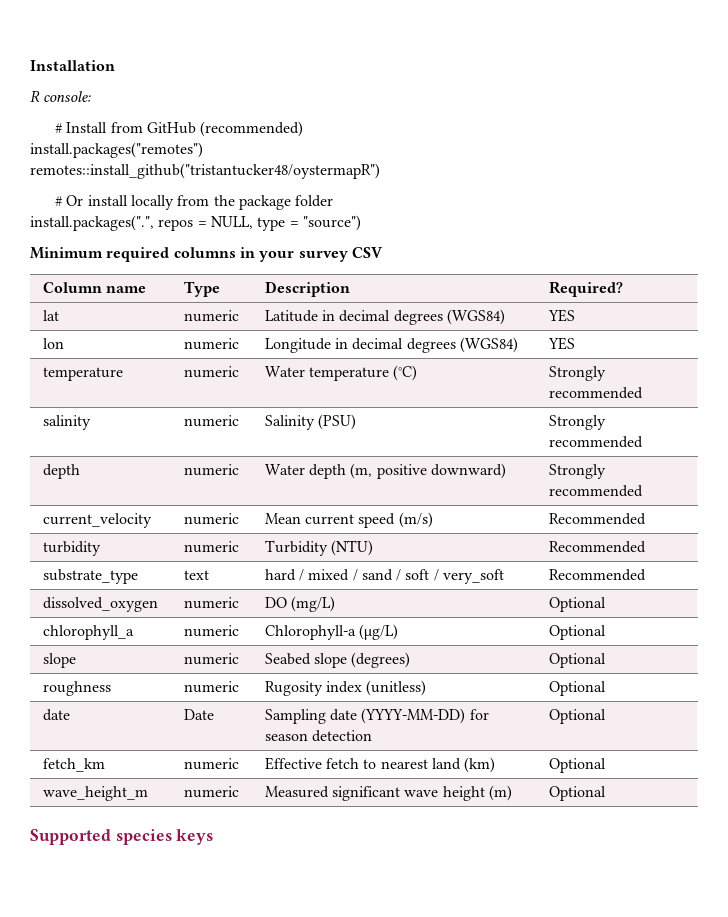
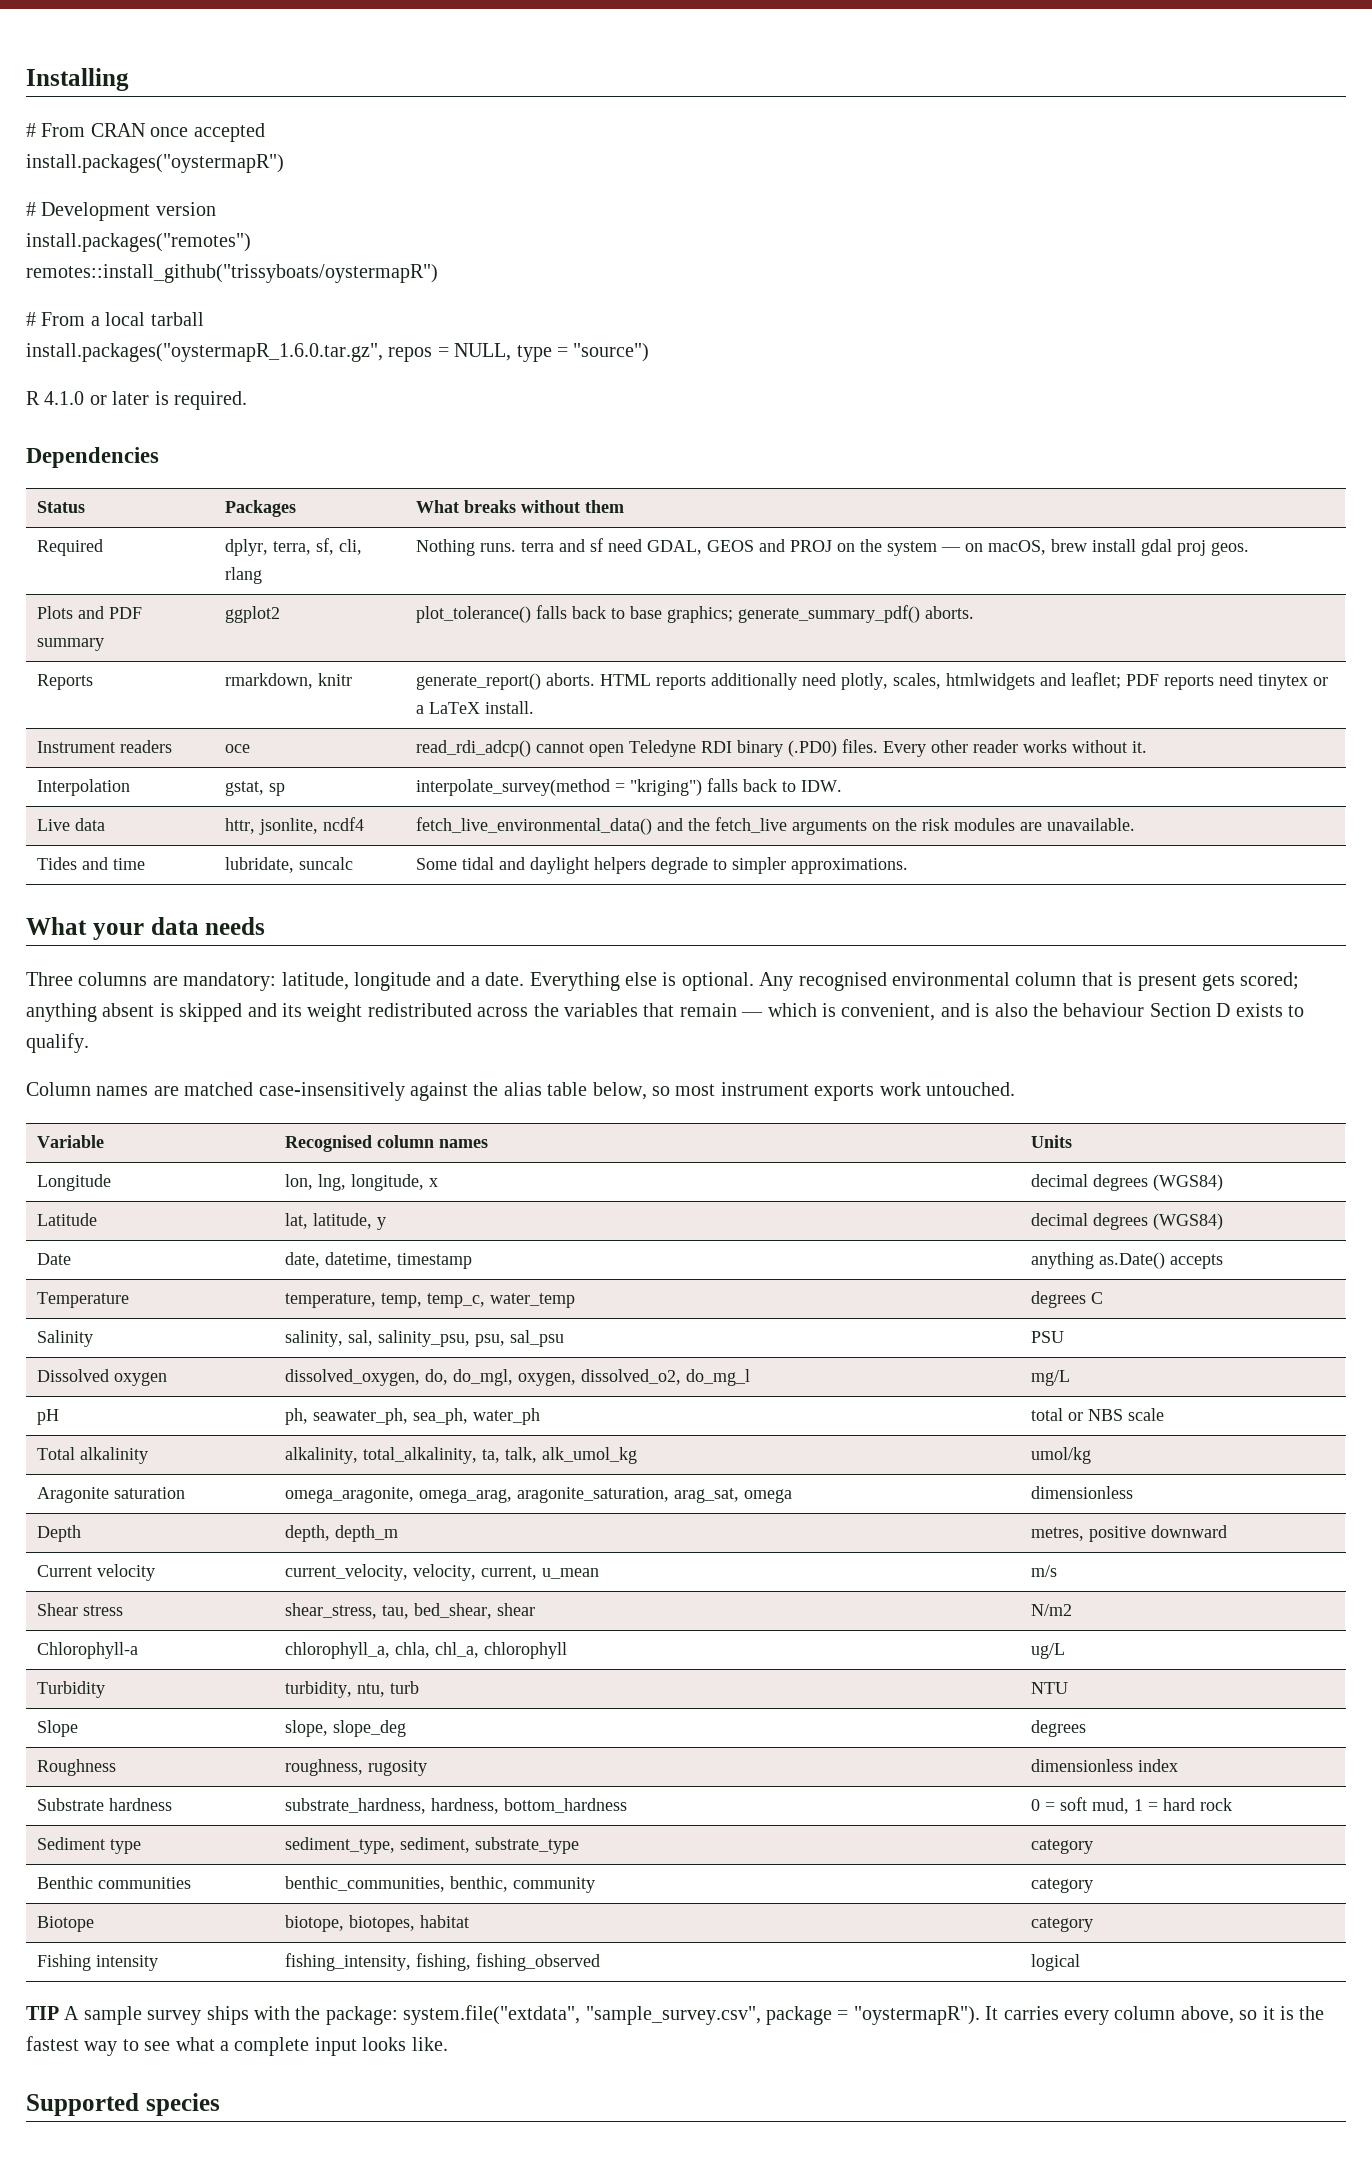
[30,60,115,71] [30,90,92,102] [54,121,304,137] Installation // R console: // # Install from GitHub (recommended) -> [26,68,129,91] [26,123,265,142] [26,154,284,173] [26,202,216,221] Installing // # From CRAN once accepted // install.packages("oystermapR") // # Development version
[30,163,380,179] [54,195,334,210] [30,215,154,231] remotes::install_github("tristantucker48/oystermapR") // # Or install locally from the package folder // install.packages(".", -> [26,264,438,283] [26,312,204,326] [26,343,383,362] remotes::install_github("trissyboats/oystermapR") // # From a local tarball // install.packages("oystermapR_1.6.0.tar.gz",
[30,247,383,262] [42,282,146,293] [183,281,220,297] [264,281,350,297] [548,281,623,297] [42,310,59,321] [183,310,239,322] [264,309,505,325] [547,309,575,322] [42,338,64,349] [183,338,239,350] [264,337,518,353] [547,337,575,350] [42,367,123,381] [183,366,239,378] [264,365,418,381] [548,366,606,381] [548,387,643,399] [42,415,91,430] [183,415,239,427] [264,414,356,430] [548,415,606,430] [548,436,643,448] [42,464,80,479] [183,464,239,476] [264,463,506,479] [548,464,606,479] [548,485,643,497] [42,513,152,528] [183,513,239,525] [264,512,433,528] [548,513,646,525] [42,541,101,556] [183,541,239,553] [264,540,373,556] [548,541,646,553] [42,569,138,584] [183,570,209,580] [264,569,505,584] [548,569,646,581] [42,597,158,612] [183,597,239,609] [264,596,335,612] [548,597,606,612] [42,625,134,640] [183,625,239,637] [264,624,398,640] [548,625,606,640] [42,653,76,668] [183,653,239,665] [264,652,411,668] [548,653,606,668] [42,681,111,696] [183,681,239,693] [264,680,427,696] [548,681,606,696] [42,709,70,721] [183,709,214,720] [264,708,489,724] [264,730,372,742] [548,709,606,724] [42,758,105,772] [183,758,239,770] [264,757,496,773] [548,758,606,773] [42,786,148,801] [183,786,239,798] [264,785,512,801] [548,786,606,801] Minimum required columns in your survey CSV // Column name | Type | Description | Required? // lat | numeric | Latitude in decimal degrees (WGS84) | YES // lon | numeric | Longitude in decimal degrees (WGS84) | YES // temperature | numeric | Water temperature (°C) | Strongly recommended // salinity | numeric | Salinity (PSU) | Strongly recommended // depth | numeric | Water depth (m, positive downward) | Strongly recommended // current_velocity | numeric | Mean current speed (m/s) | Recommended // turbidity | numeric | Turbidity (NTU) | Recommended // substrate_type | text | hard / mixed / sand / soft / very_soft | Recommended // dissolved_oxygen | numeric | DO (mg/L) | Optional // chlorophyll_a | numeric | Chlorophyll-a (µg/L) | Optional // slope | numeric | Seabed slope (degrees) | Optional // roughness | numeric | Rugosity index (unitless) | Optional // date | Date | Sampling date (YYYY-MM-DD) for season detection | Optional // fetch_km | numeric | Effective fetch to nearest land (km) | Optional // wave_height_m | numeric | Measured significant wave height (m) | Optional -> [26,391,247,410] [26,447,159,468] [37,501,86,513] [225,500,297,517] [416,500,625,513] [37,539,104,556] [225,538,363,556] [225,567,263,584] [416,538,1250,556] [37,606,143,619] [37,638,105,651] [225,606,281,623] [416,605,975,623] [37,674,94,690] [225,673,353,689] [416,672,1329,690] [416,701,535,714] [37,740,173,753] [225,744,251,753] [416,739,1148,757] [37,779,131,796] [225,781,286,796] [416,778,843,796] [37,818,106,831] [225,817,365,835] [416,817,1136,835] [37,857,146,870] [225,857,354,873] [416,857,909,874] [26,917,266,940] [26,972,1300,991] [26,1003,1304,1022] [26,1033,89,1053] [26,1082,1015,1101] [37,1135,105,1148] [285,1135,489,1152] [1031,1135,1073,1148] [37,1174,112,1191] [285,1174,439,1191] [1031,1174,1224,1191] [37,1213,98,1226] [285,1213,387,1230] [1031,1213,1224,1230] [37,1253,72,1265] [285,1252,473,1269] [1031,1252,1224,1269] [37,1292,130,1308] [285,1293,576,1308] [1031,1291,1104,1308] [37,1330,94,1347] [285,1330,565,1347] [1031,1331,1065,1343] [37,1369,168,1386] [285,1369,751,1386] [1031,1370,1071,1386] [37,1409,60,1425] [285,1408,541,1425] [1031,1408,1165,1421] [37,1447,149,1464] [285,1447,638,1464] [1031,1447,1092,1464] [37,1487,186,1503] [285,1487,793,1503] [1031,1486,1134,1499] [37,1525,82,1542] [285,1525,399,1542] [1031,1525,1228,1542] [37,1564,156,1581] [285,1564,600,1581] [1031,1565,1058,1577] [37,1603,124,1616] [285,1603,536,1619] [1031,1604,1073,1616] [37,1642,139,1659] [285,1642,568,1659] [1031,1643,1066,1659] [37,1681,106,1698] [285,1681,420,1698] [1031,1682,1069,1694] [37,1720,79,1737] [285,1720,407,1737] [1031,1720,1087,1737] [37,1759,117,1776] [285,1759,428,1776] [1031,1759,1179,1772] [37,1798,173,1811] [285,1798,628,1814] [1031,1797,1233,1814] [37,1837,142,1854] [285,1837,580,1854] [1031,1839,1094,1854] [37,1876,192,1889] [285,1876,596,1893] [1031,1878,1094,1893] [37,1916,95,1932] [285,1915,470,1932] [1031,1917,1094,1932] [37,1954,159,1971] [285,1953,601,1971] [1031,1954,1081,1971] [26,2005,1325,2025] [26,2036,448,2056] R 4.1.0 or later is required. // Dependencies // Status | Packages | What breaks without them // Required | dplyr, terra, sf, cli, rlang | Nothing runs. terra and sf need GDAL, GEOS and PROJ on the system — on macOS, brew install gdal proj geos. // Plots and PDF summary | ggplot2 | plot_tolerance() falls back to base graphics; generate_summary_pdf() aborts. // Reports | rmarkdown, knitr | generate_report() aborts. HTML reports additionally need plotly, scales, htmlwidgets and leaflet; PDF reports need tinytex or a LaTeX install. // Instrument readers | oce | read_rdi_adcp() cannot open Teledyne RDI binary (.PD0) files. Every other reader works without it. // Interpolation | gstat, sp | interpolate_survey(method = "kriging") falls back to IDW. // Live data | httr, jsonlite, ncdf4 | fetch_live_environmental_data() and the fetch_live arguments on the risk modules are unavailable. // Tides and time | lubridate, suncalc | Some tidal and daylight helpers degrade to simpler approximations. // What your data needs // Three columns are mandatory: latitude, longitude and a date. Everything else is optional. Any recognised environmental column that is present gets scored; anything absent is skipped and its weight redistributed across the variables that remain — which is convenient, and is also the behaviour Section D exists to qualify. // Column names are matched case-insensitively against the alias table below, so most instrument exports work untouched. // Variable | Recognised column names | Units // Longitude | lon, lng, longitude, x | decimal degrees (WGS84) // Latitude | lat, latitude, y | decimal degrees (WGS84) // Date | date, datetime, timestamp | anything as.Date() accepts // Temperature | temperature, temp, temp_c, water_temp | degrees C // Salinity | salinity, sal, salinity_psu, psu, sal_psu | PSU // Dissolved oxygen | dissolved_oxygen, do, do_mgl, oxygen, dissolved_o2, do_mg_l | mg/L // pH | ph, seawater_ph, sea_ph, water_ph | total or NBS scale // Total alkalinity | alkalinity, total_alkalinity, ta, talk, alk_umol_kg | umol/kg // Aragonite saturation | omega_aragonite, omega_arag, aragonite_saturation, arag_sat, omega | dimensionless // Depth | depth, depth_m | metres, positive downward // Current velocity | current_velocity, velocity, current, u_mean | m/s // Shear stress | shear_stress, tau, bed_shear, shear | N/m2 // Chlorophyll-a | chlorophyll_a, chla, chl_a, chlorophyll | ug/L // Turbidity | turbidity, ntu, turb | NTU // Slope | slope, slope_deg | degrees // Roughness | roughness, rugosity | dimensionless index // Substrate hardness | substrate_hardness, hardness, bottom_hardness | 0 = soft mud, 1 = hard rock // Sediment type | sediment_type, sediment, substrate_type | category // Benthic communities | benthic_communities, benthic, community | category // Biotope | biotope, biotopes, habitat | category // Fishing intensity | fishing_intensity, fishing, fishing_observed | logical // TIP A sample survey ships with the package: system.file("extdata", "sample_survey.csv", package = "oystermapR"). It carries every column above, so it is the fastest way to see what a complete input looks like.
[176,829,214,845] keys -> (220, 2104) none

